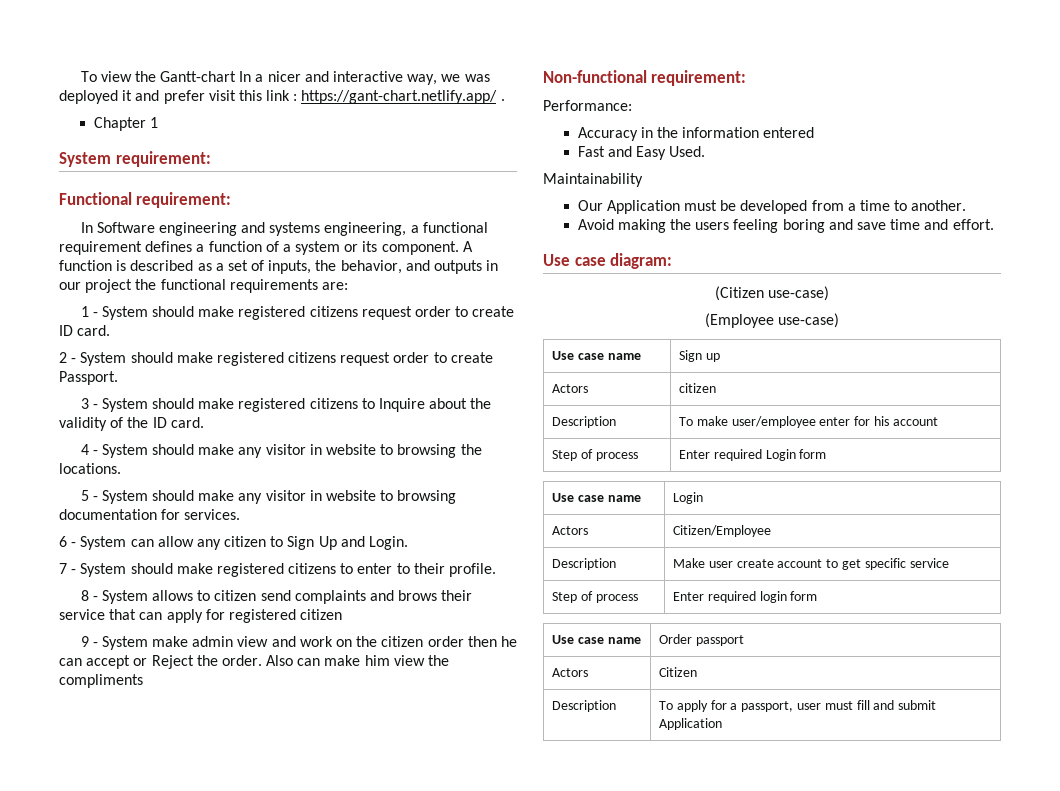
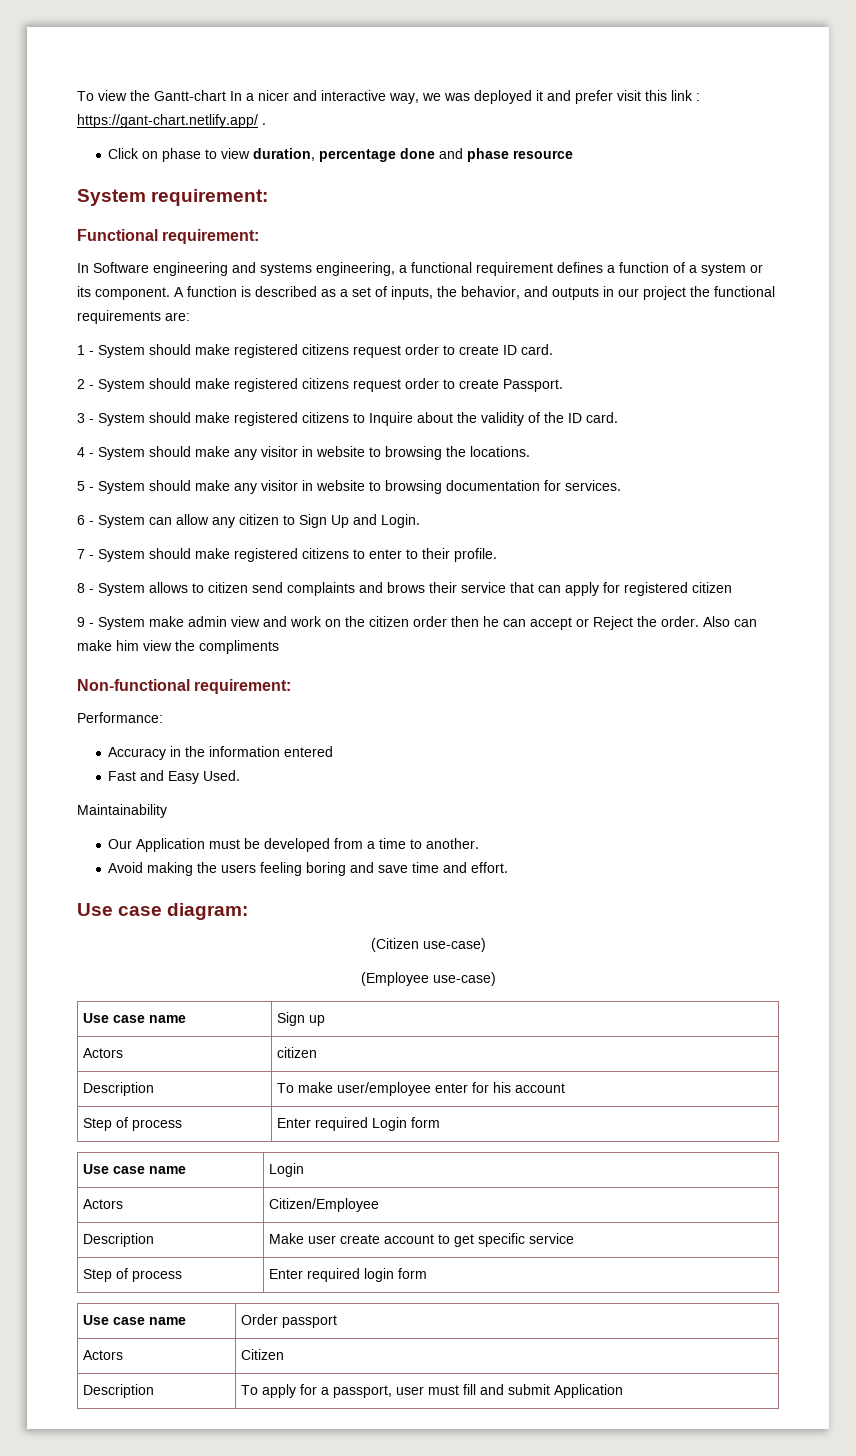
[93,117,158,131] Chapter 1 -> [108,148,574,162] Click on phase to view duration, percentage done and phase resource

